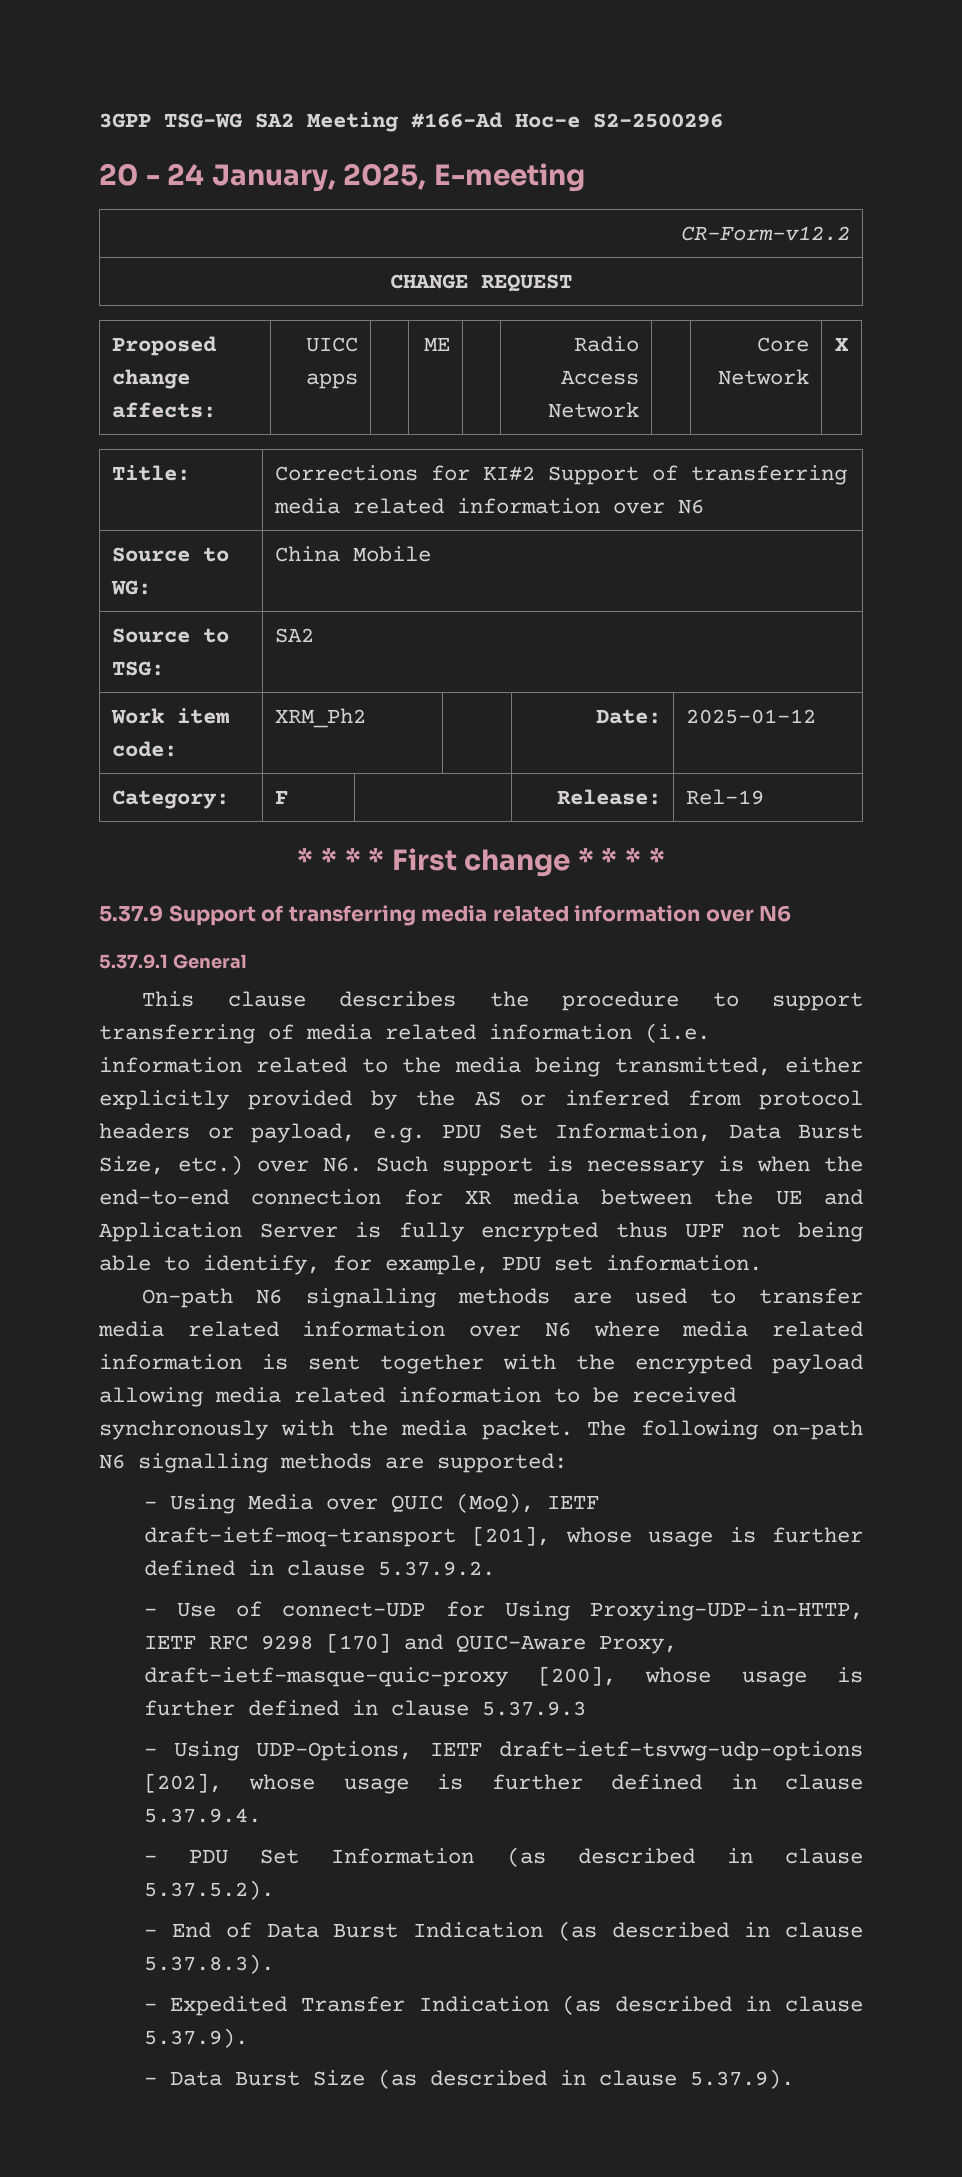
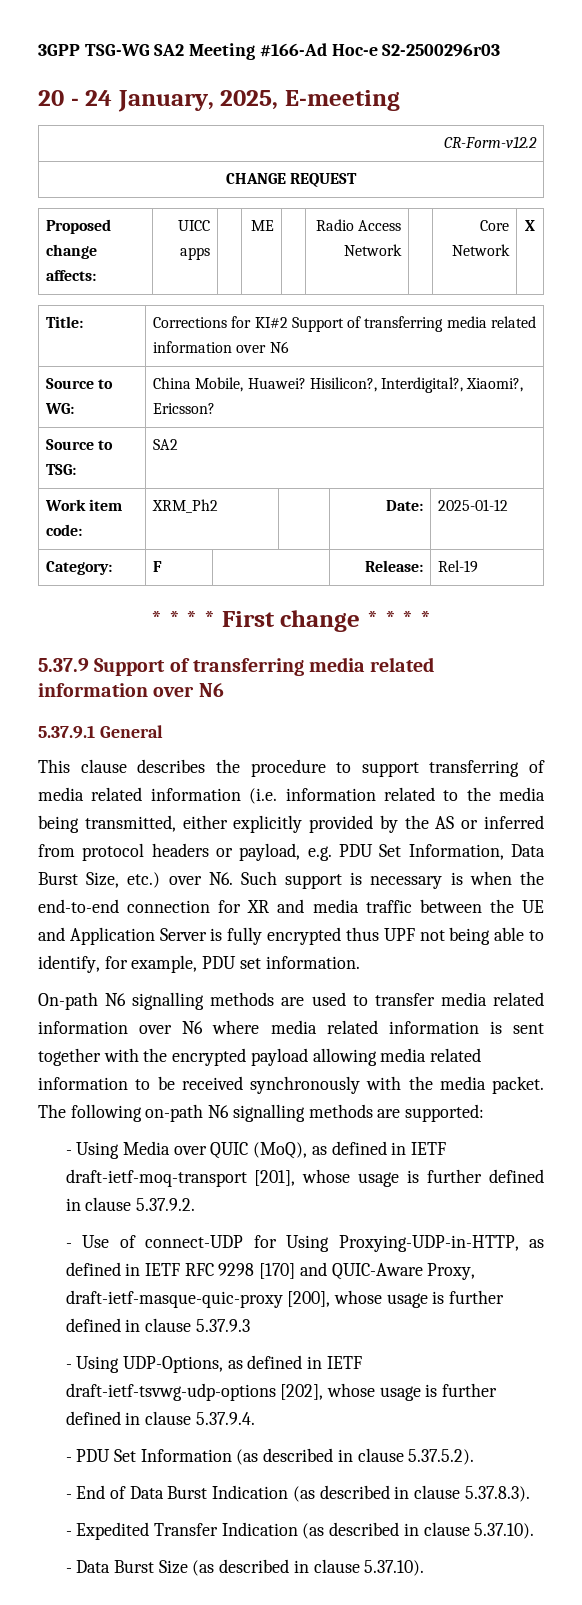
[593,113,723,128] S2-2500296 -> [382,43,501,57] S2-2500296r03
[353,546,432,562] Mobile -> [195,377,524,393] [152,403,215,414] Mobile, Huawei? Hisilicon?, Interdigital?, Xiaomi?, Ericsson?
[512,1189,579,1205] media -> [277,899,412,913] and media traffic
(534, 1503) none -> [311,1141,407,1155] as defined in
(863, 1611) none -> [529,1239,544,1248] [65,1262,141,1276] as defined in
(413, 1751) none -> [227,1355,323,1369] as defined in
[143,2028,248,2048] 5.37.9). -> [474,1523,535,1539] 5.37.10).
[689,2069,794,2089] 5.37.9). -> [364,1560,425,1576] 5.37.10).

